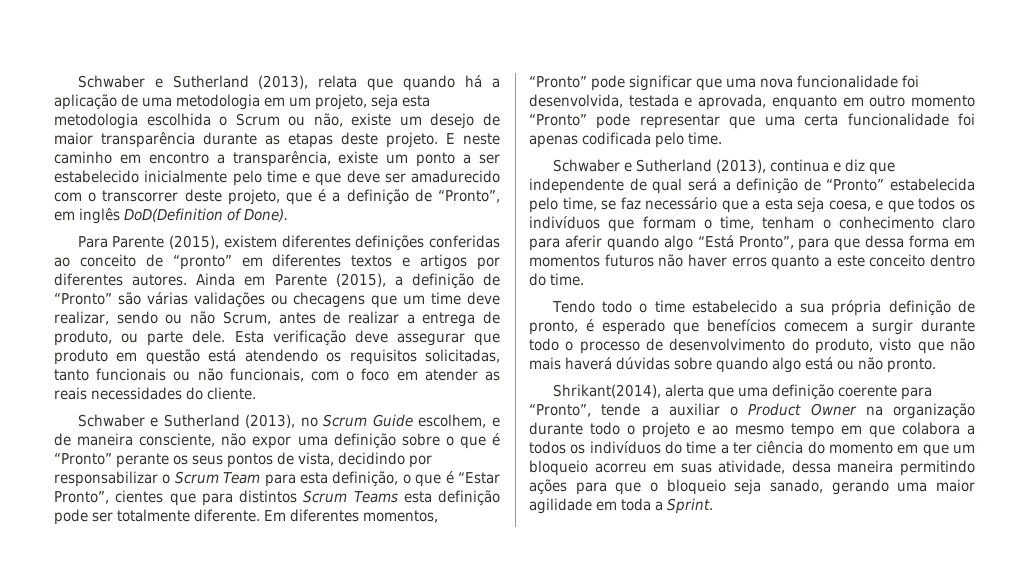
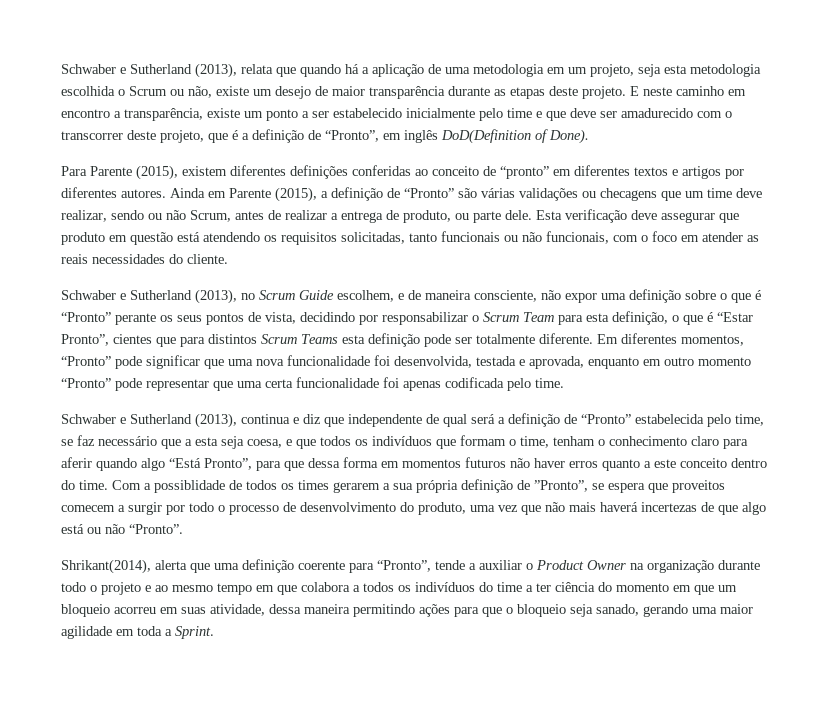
[551,300,778,313] // Tendo todo o time estabelecido -> [112,480,380,493] Com a possiblidade de todos os times gerarem
[529,319,776,335] pronto, é esperado que benefícios -> [534,480,725,493] ”Pronto”, se espera que proveitos
[921,319,975,332] durante -> [166,505,185,515] por
[879,338,912,351] visto -> [470,505,518,512] uma vez
[616,357,769,373] dúvidas sobre quando -> [641,502,738,515] incertezas de que
[887,358,937,373] pronto. -> [129,524,183,534] “Pronto”.

